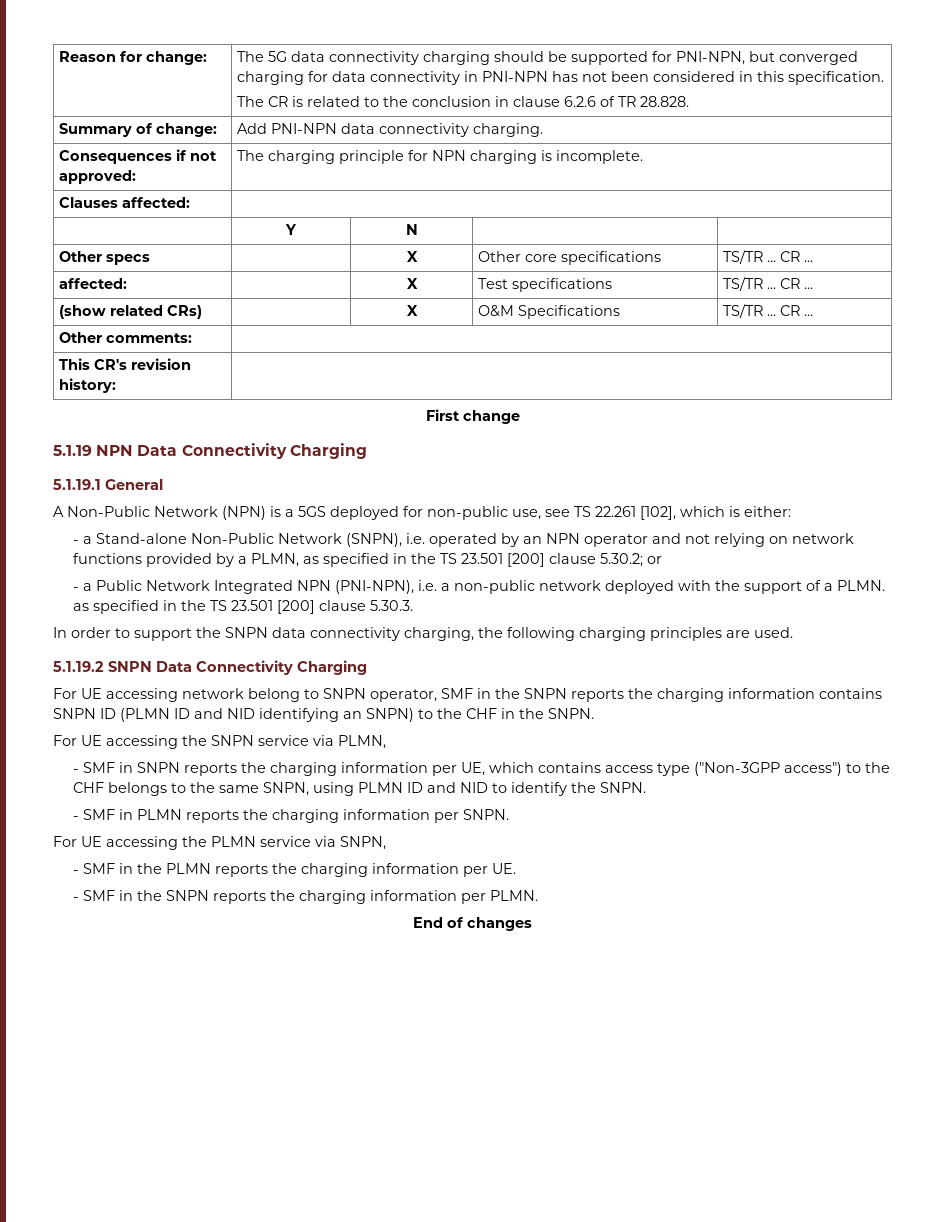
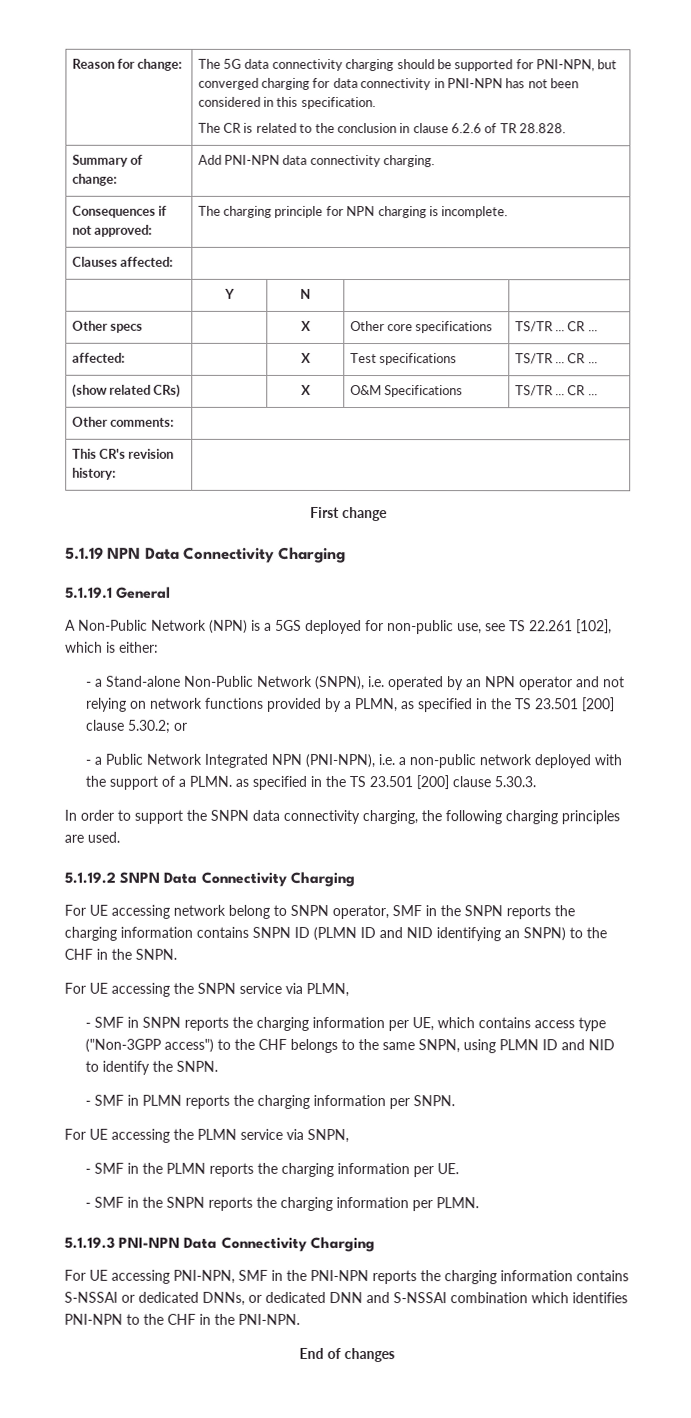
(539, 895) none -> [64,1236,375,1253] [64,1269,629,1285] [64,1291,628,1306] [64,1313,300,1325] // 5.1.19.3 PNI-NPN Data Connectivity Charging // For UE accessing PNI-NPN, SMF in the PNI-NPN reports the charging information contains S-NSSAI or dedicated DNNs, or dedicated DNN and S-NSSAI combination which identifies PNI-NPN to the CHF in the PNI-NPN.

